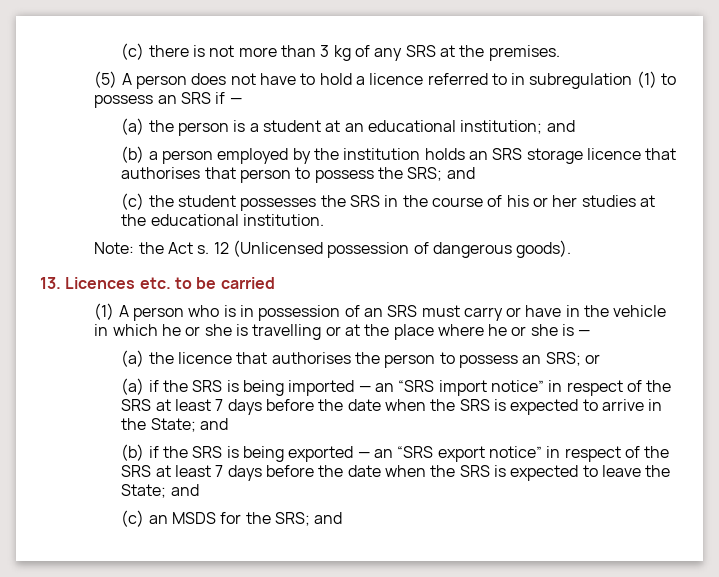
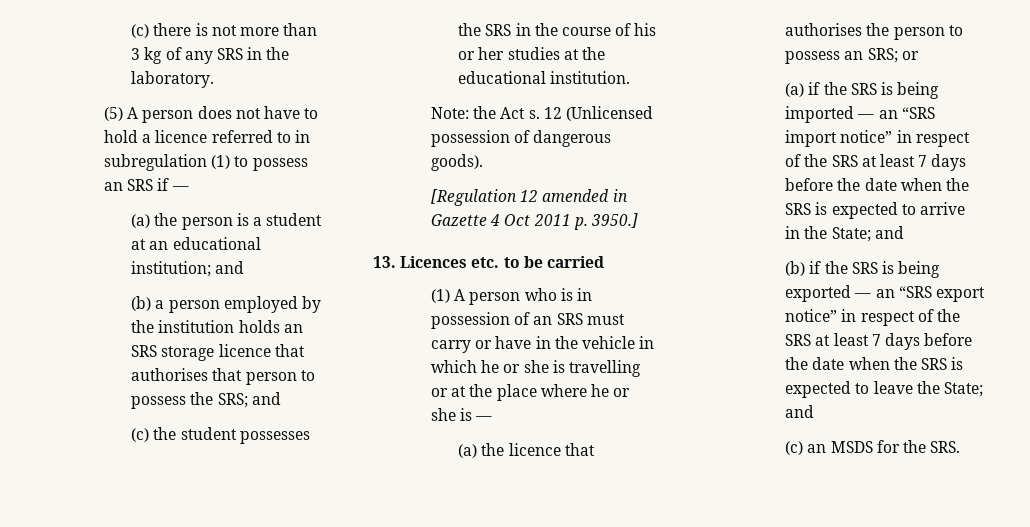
[439,45,560,61] at the premises. -> [247,47,290,60] [131,71,215,88] in the laboratory.
(572, 249) none -> [431,189,628,206] [431,213,638,230] // [Regulation 12 amended in Gazette 4 Oct 2011 p. 3950.]
[275,512,343,526] SRS; and -> [930,441,961,453] SRS.

